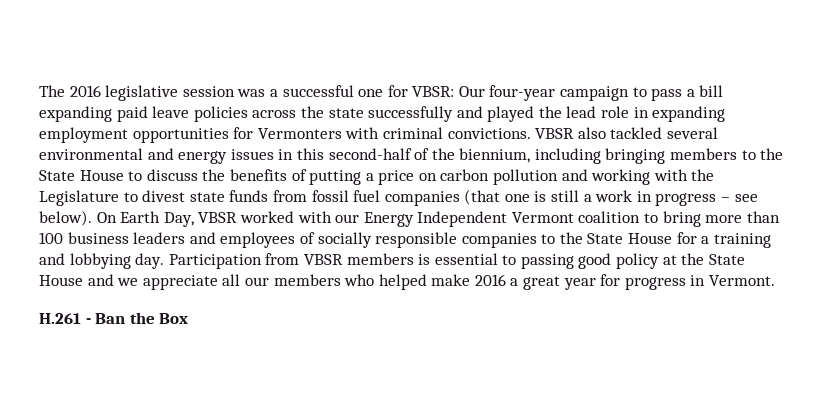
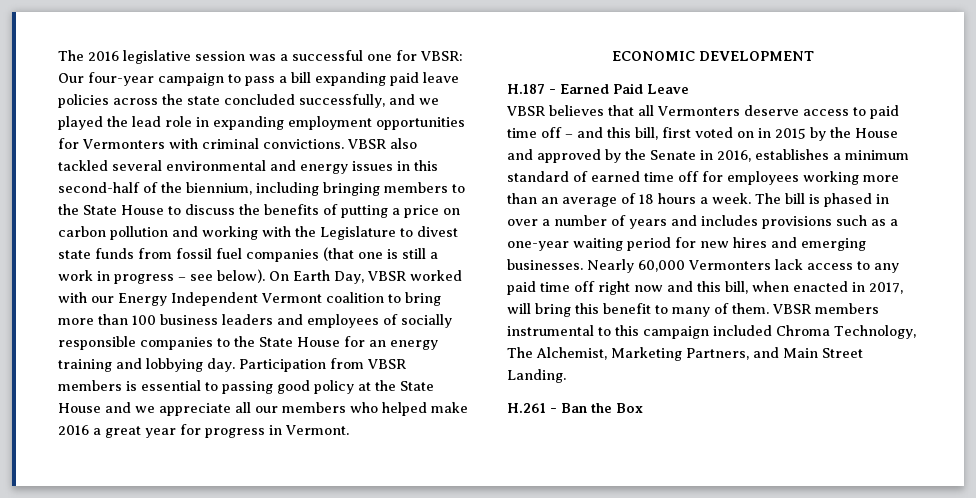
[368,106,483,122] successfully and -> [224,94,439,108] concluded successfully, and we
[701,236,710,244] a -> [369,340,438,350] an energy
(776, 280) none -> [611,51,814,61] [507,83,689,94] [506,105,899,119] [507,127,898,141] [507,149,909,163] [507,171,899,185] [507,193,889,207] [507,215,898,229] [507,237,866,251] [507,259,899,273] [507,281,903,295] [507,303,879,317] [507,325,916,339] [507,347,863,361] [507,369,566,383] // ECONOMIC DEVELOPMENT // H.187 - Earned Paid Leave // VBSR believes that all Vermonters deserve access to paid time off – and this bill, first voted on in 2015 by the House and approved by the Senate in 2016, establishes a minimum standard of earned time off for employees working more than an average of 18 hours a week. The bill is phased in over a number of years and includes provisions such as a one-year waiting period for new hires and emerging businesses. Nearly 60,000 Vermonters lack access to any paid time off right now and this bill, when enacted in 2017, will bring this benefit to many of them. VBSR members instrumental to this campaign included Chroma Technology, The Alchemist, Marketing Partners, and Main Street Landing.

